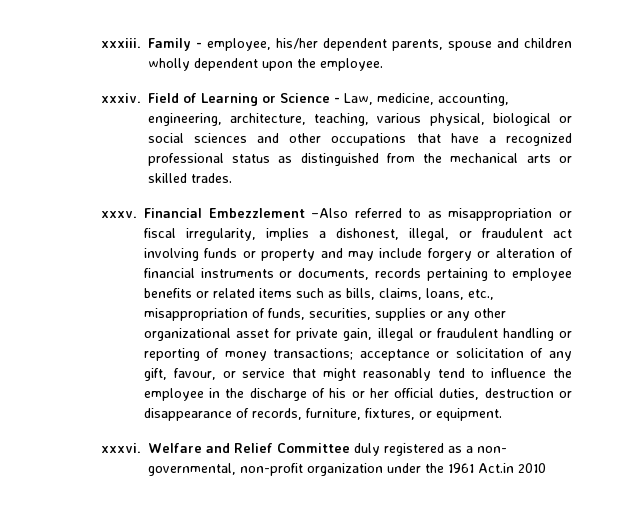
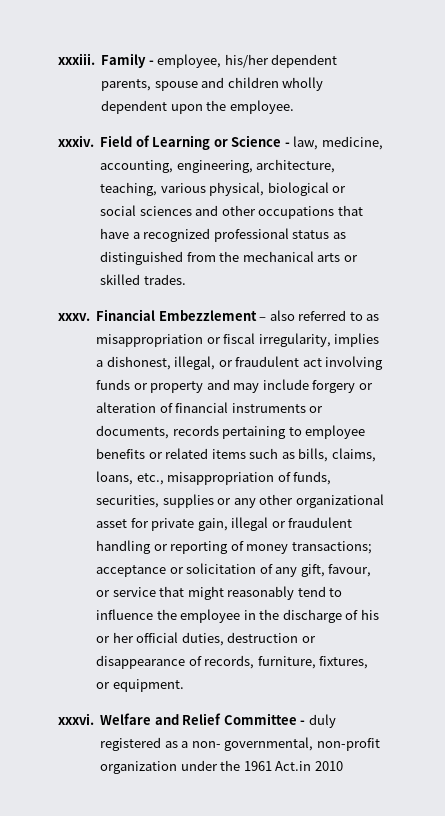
[343,93,373,105] Law, -> [293,136,319,150] law,
[311,208,349,218] –Also -> [259,310,295,321] – also
(350, 448) none -> [300,720,306,725] -

